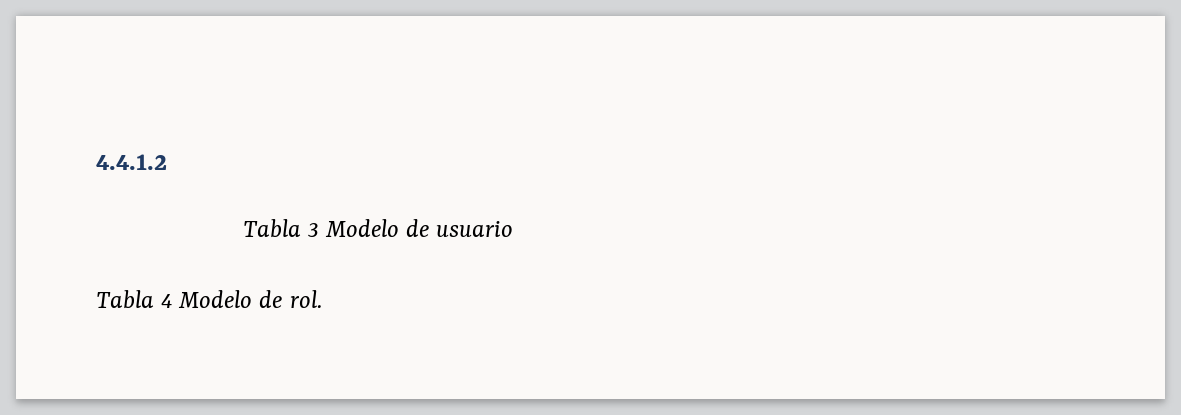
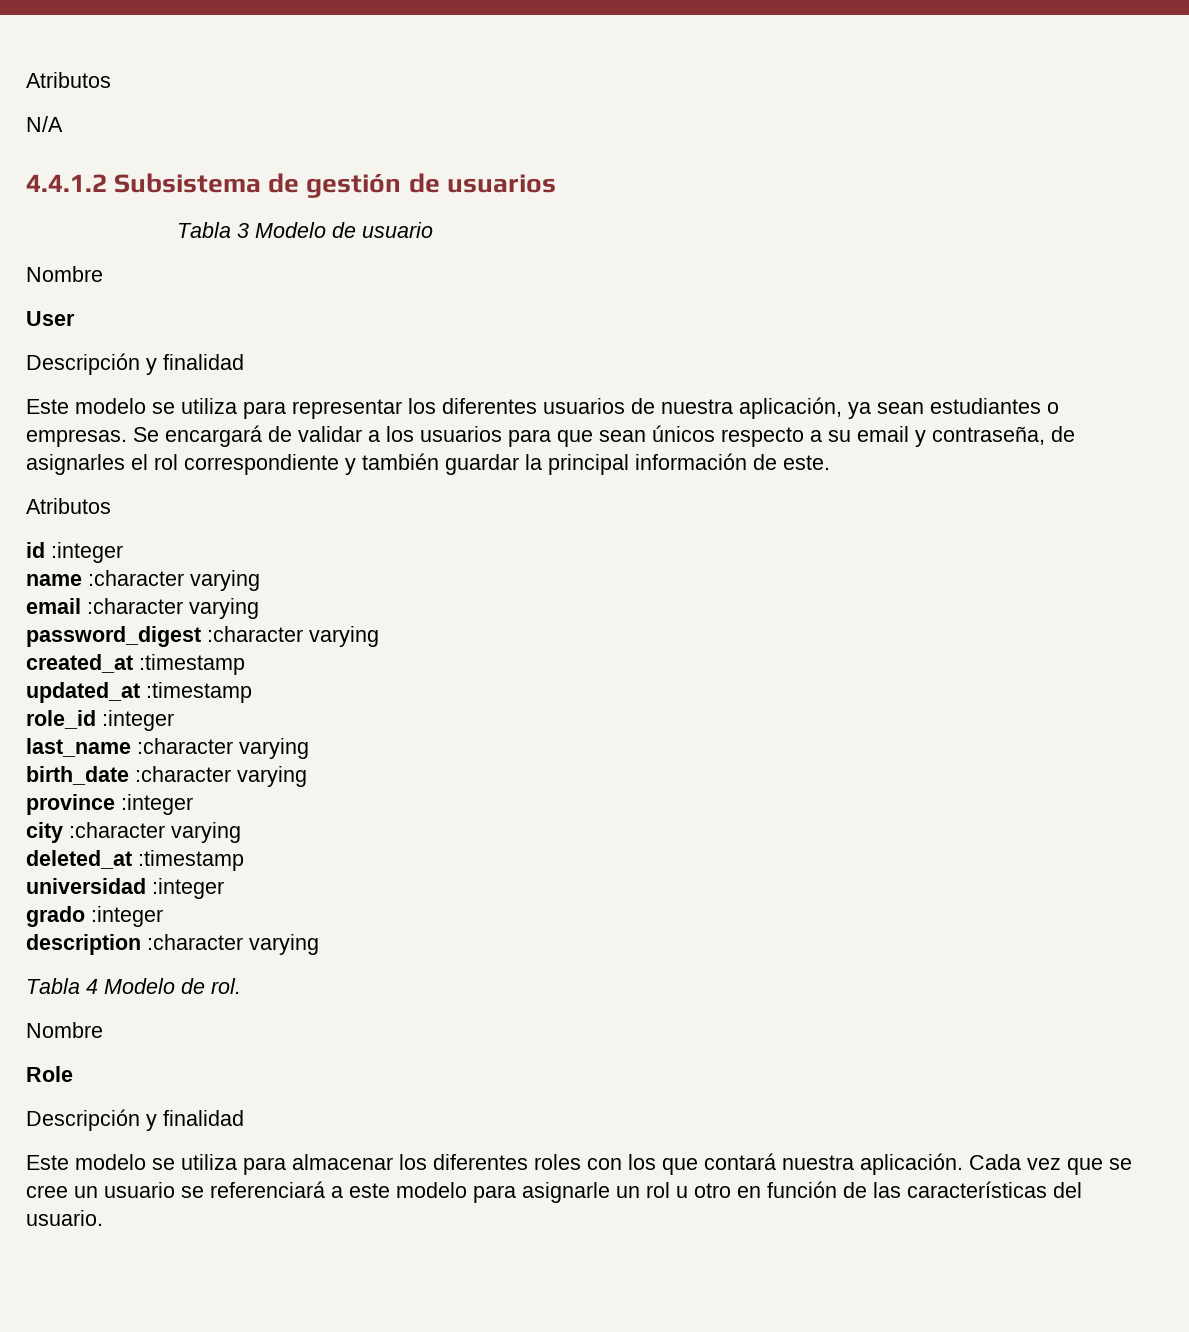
(96, 162) none -> [26,72,111,88] [26,116,63,132] Atributos // N/A //
(167, 162) none -> [114,173,556,198] Subsistema de gestión de usuarios
(514, 229) none -> [26,266,103,282] [26,311,75,326] [26,353,244,375] [26,397,1059,419] [26,425,1075,447] [26,453,830,475] [26,498,111,514] [26,542,123,563] [26,570,260,591] [26,598,259,619] [26,626,379,647] [26,654,245,675] [26,682,252,703] [26,710,174,731] [26,738,309,759] [26,766,307,787] [26,794,193,815] [26,822,241,843] [26,850,244,871] [26,878,224,899] [26,906,163,927] [26,934,319,955] // Nombre // User // Descripción y finalidad // Este modelo se utiliza para representar los diferentes usuarios de nuestra aplicación, ya sean estudiantes o empresas. Se encargará de validar a los usuarios para que sean únicos respecto a su email y contraseña, de asignarles el rol correspondiente y también guardar la principal información de este. // Atributos // id :integer // name :character varying // email :character varying // password_digest :character varying // created_at :timestamp // updated_at :timestamp // role_id :integer // last_name :character varying // birth_date :character varying // province :integer // city :character varying // deleted_at :timestamp // universidad :integer // grado :integer // description :character varying
(323, 299) none -> [26,1022,103,1038] [26,1066,73,1082] [26,1109,244,1131] [26,1153,1132,1175] [26,1181,1082,1203] [26,1210,103,1226] // Nombre // Role // Descripción y finalidad // Este modelo se utiliza para almacenar los diferentes roles con los que contará nuestra aplicación. Cada vez que se cree un usuario se referenciará a este modelo para asignarle un rol u otro en función de las características del usuario.

